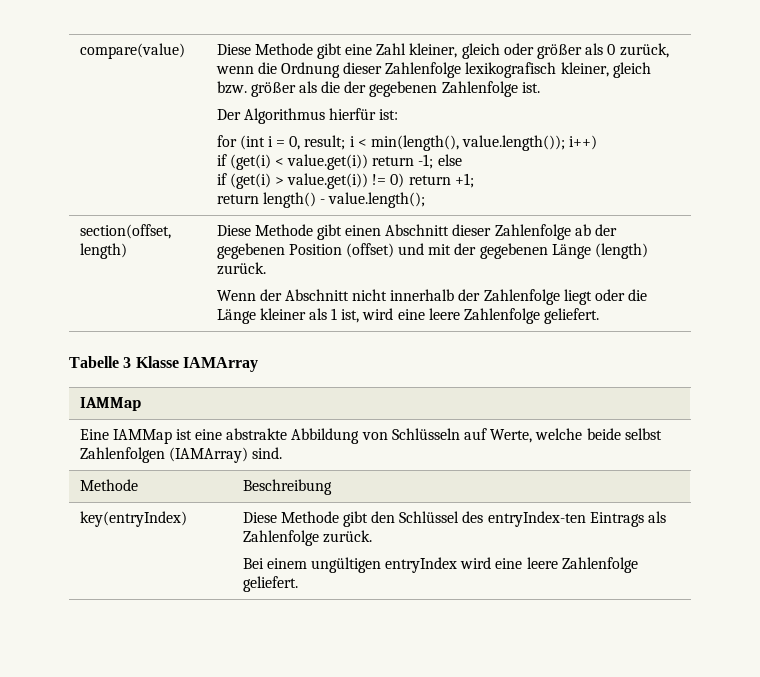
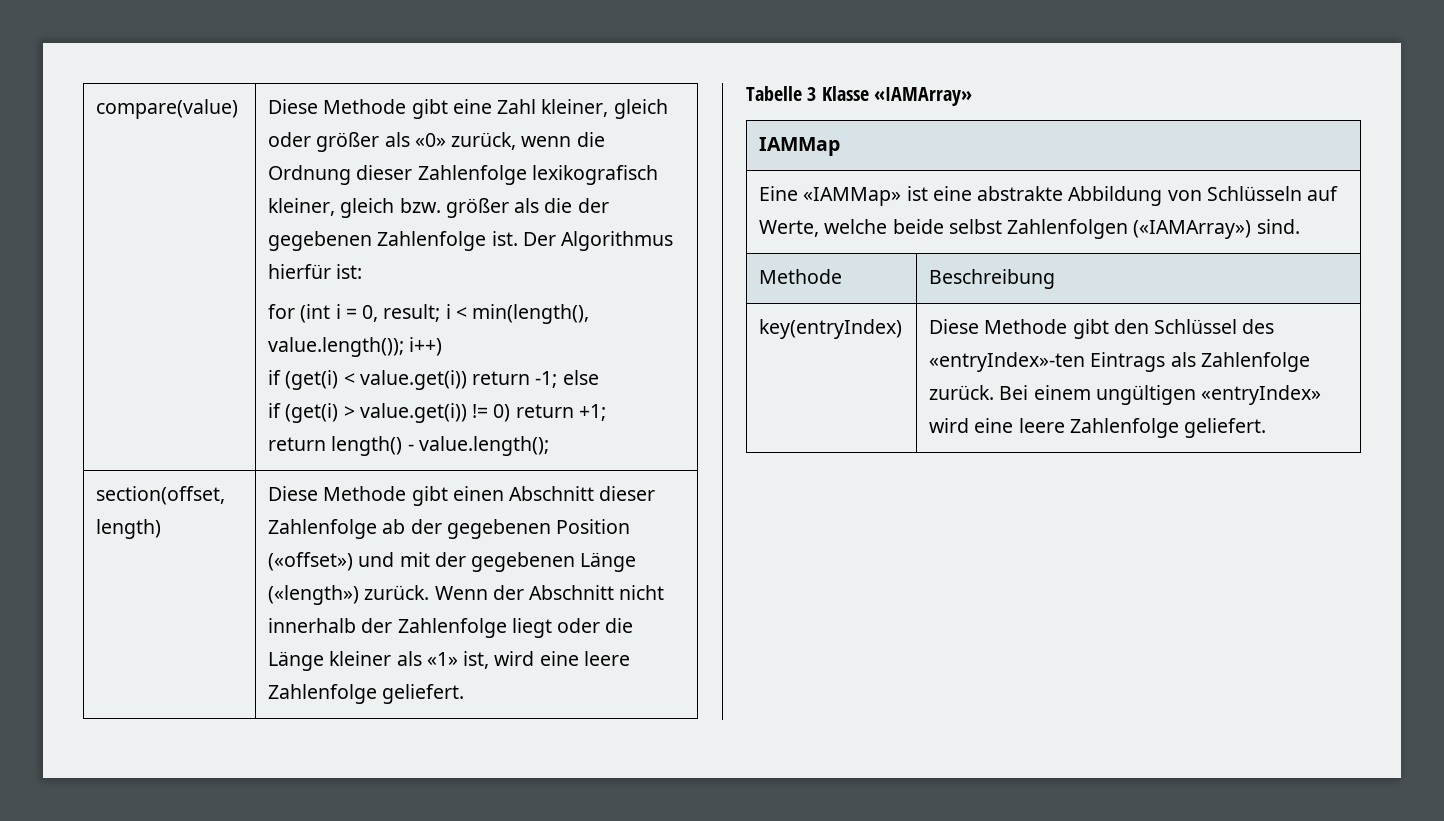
[607,44,616,55] 0 -> [414,133,446,147] «0»
(540, 87) // -> (518, 238) none
[345,243,394,258] (offset) -> [268,552,354,571] («offset»)
[595,243,649,259] [216,262,266,275] (length) zurück. // -> [268,585,430,605] («length») zurück.
[331,308,338,320] 1 -> [426,652,458,666] «1»
[182,357,258,372] IAMArray -> [874,87,973,106] «IAMArray»
[112,429,172,444] IAMMap -> [803,187,902,206] «IAMMap»
[168,447,248,463] (IAMArray) -> [1133,220,1252,239] («IAMArray»)
[487,511,586,527] entryIndex-ten -> [929,352,1086,372] «entryIndex»-ten
(372, 536) // -> (995, 392) none
[385,557,458,573] entryIndex -> [1201,385,1322,405] «entryIndex»

